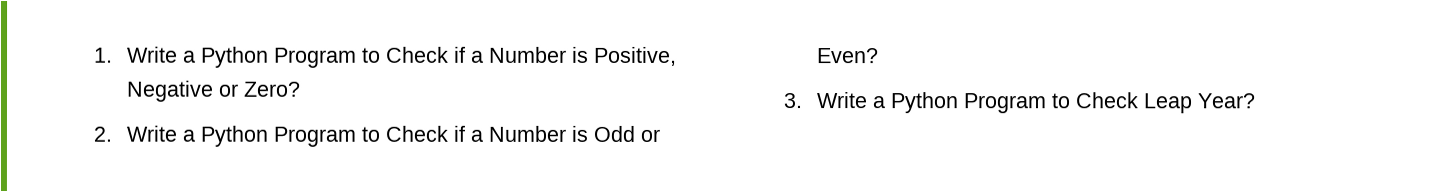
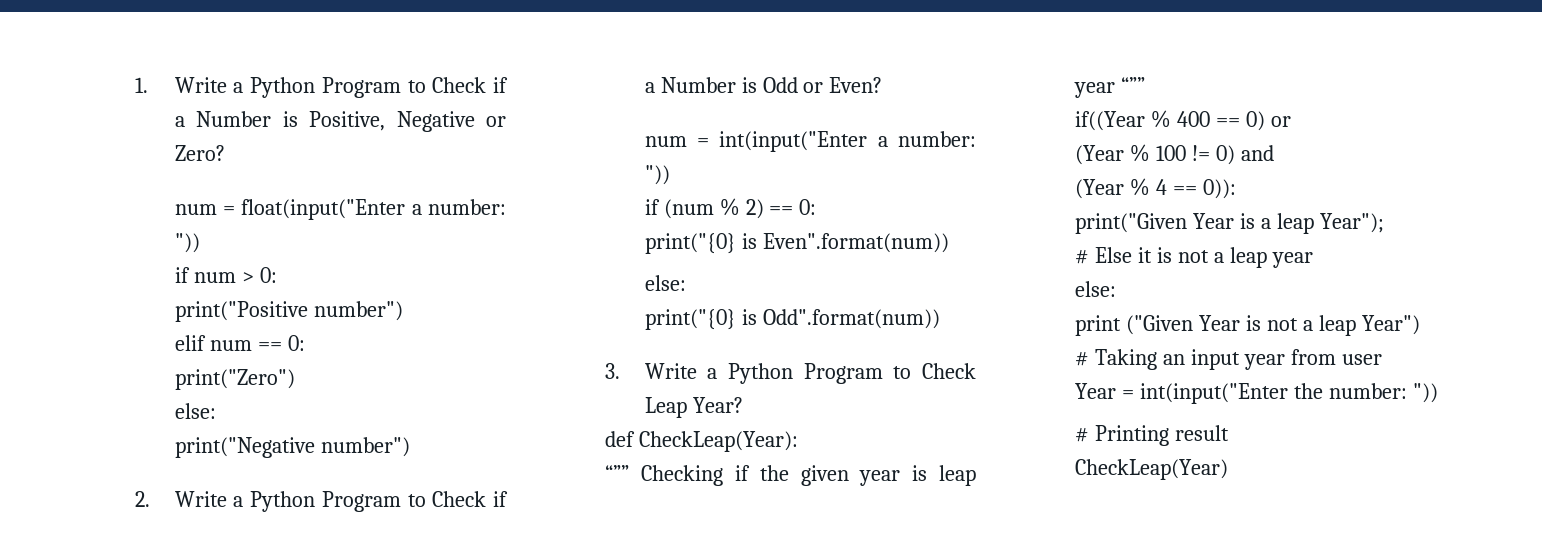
(302, 89) none -> [174,199,507,220] [174,233,200,253] [174,267,277,283] [174,301,403,322] [174,335,305,351] [174,369,295,390] [174,403,216,419] [174,437,410,458] // num = float(input("Enter a number: ")) // if num > 0: // print("Positive number") // elif num == 0: // print("Zero") // else: // print("Negative number")
(880, 56) none -> [644,131,977,152] [644,165,670,185] [644,198,817,219] [644,233,949,254] [644,275,686,291] [644,309,940,330] // num = int(input("Enter a number: ")) // if (num % 2) == 0: // print("{0} is Even".format(num)) // else: // print("{0} is Odd".format(num))
(1257, 101) none -> [605,431,799,452] [605,465,977,486] [1074,77,1146,98] [1075,110,1292,131] [1075,144,1275,165] [1075,178,1237,199] [1075,213,1385,234] [1075,247,1313,268] [1075,281,1117,297] [1075,315,1420,336] [1075,349,1382,370] [1075,383,1439,404] [1075,425,1230,446] [1075,459,1229,480] // def CheckLeap(Year): // “”” Checking if the given year is leap year “”” // if((Year % 400 == 0) or // (Year % 100 != 0) and // (Year % 4 == 0)): // print("Given Year is a leap Year"); // # Else it is not a leap year // else: // print ("Given Year is not a leap Year") // # Taking an input year from user // Year = int(input("Enter the number: ")) // # Printing result // CheckLeap(Year)

